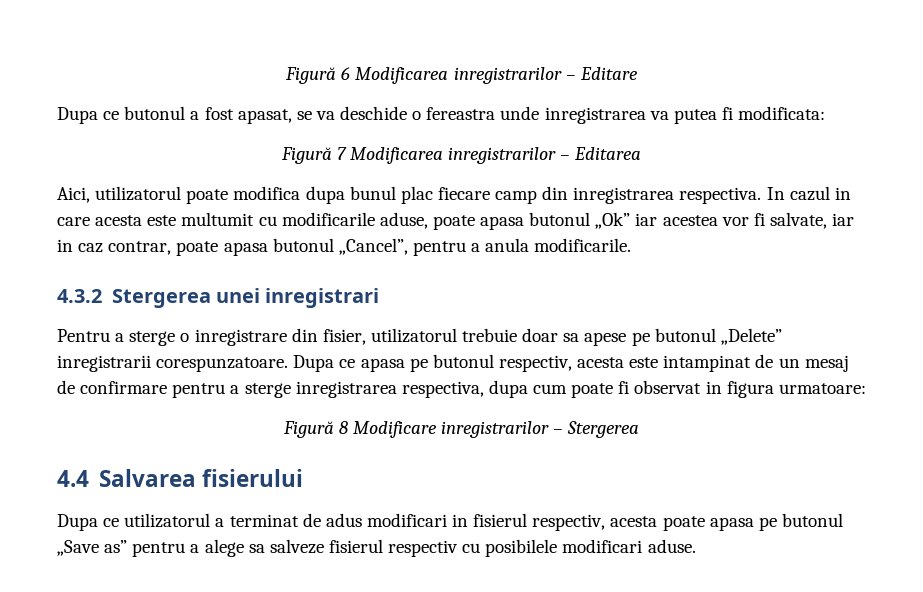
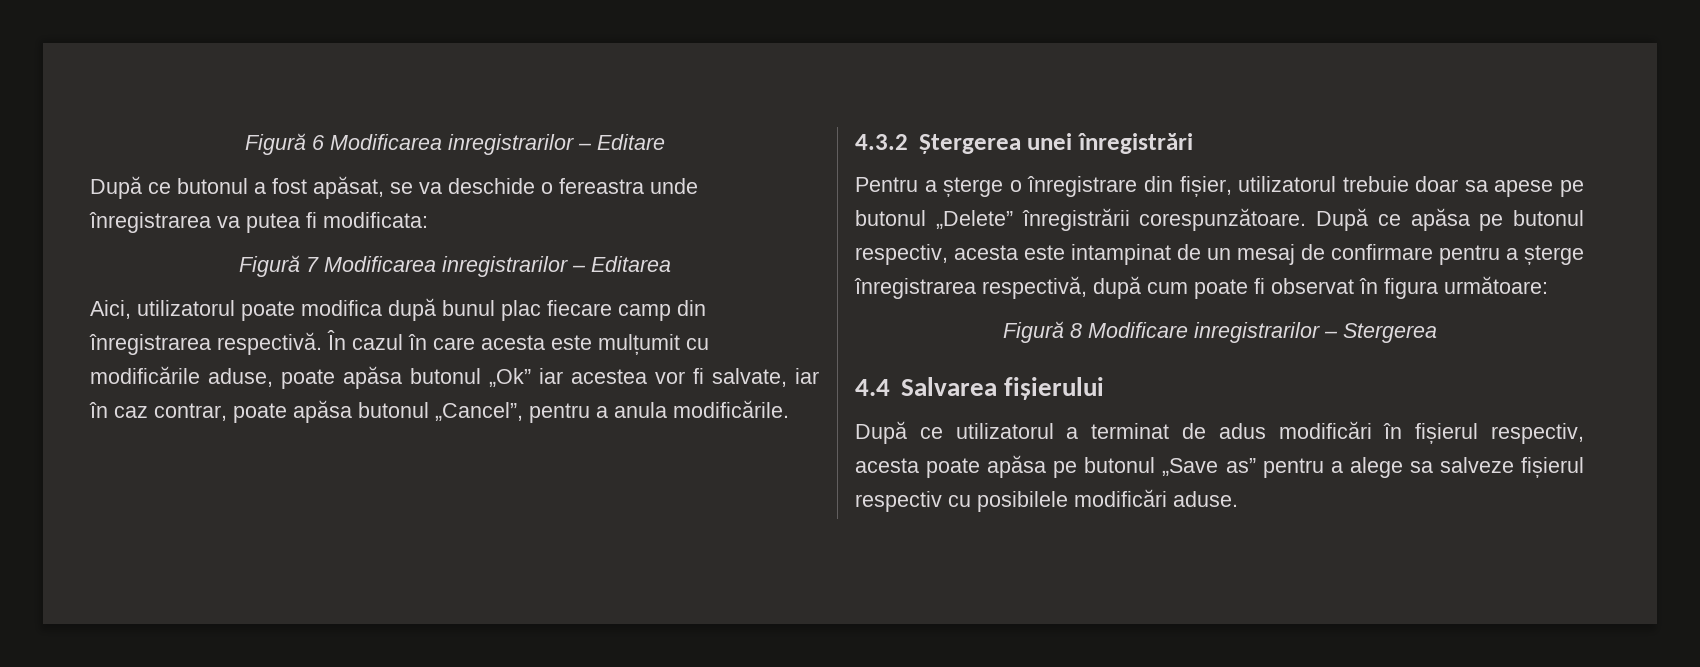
[57,107,98,124] Dupa -> [90,176,142,199] După
[237,109,292,124] apasat, -> [313,176,384,199] apăsat,
[544,107,646,124] inregistrarea -> [89,212,211,233] înregistrarea
[305,186,345,204] dupa -> [388,298,436,321] după
[573,186,851,204] [57,212,375,226] inregistrarea respectiva. In cazul in care acesta este multumit cu modificarile -> [89,330,709,355] [90,366,200,384] înregistrarea respectivă. În cazul în care acesta este mulțumit cu modificările
[480,216,525,230] apasa -> [343,366,402,389] apăsa
[57,239,73,252] in -> [89,402,108,418] în
[223,242,268,256] apasa -> [293,400,352,423] apăsa
[534,238,632,252] modificarile. -> [673,400,789,418] modificările.
[111,288,380,308] Stergerea unei inregistrari -> [918,133,1193,154] Ștergerea unei înregistrări
[129,328,366,346] sterge o inregistrare din fisier, -> [943,176,1232,197] șterge o înregistrare din fișier,
[57,355,405,372] inregistrarii corespunzatoare. Dupa ce apasa -> [1021,208,1470,231] înregistrării corespunzătoare. După ce apăsa
[244,380,528,398] sterge inregistrarea respectiva, dupa -> [1524,245,1584,265] [854,276,1141,299] șterge înregistrarea respectivă, după
[705,381,866,398] in figura urmatoare: -> [1359,276,1548,299] în figura următoare:
[201,469,303,487] [57,514,98,531] fisierului // Dupa -> [1003,377,1104,400] [855,421,907,444] fișierului // După
[366,513,528,527] modificari in fisierul -> [1278,421,1479,444] modificări în fișierul
[709,517,754,531] apasa -> [987,455,1047,478] apăsa
[328,539,383,553] fisierul -> [1521,457,1584,478] fișierul
[562,539,643,553] modificari -> [1074,489,1167,507] modificări

